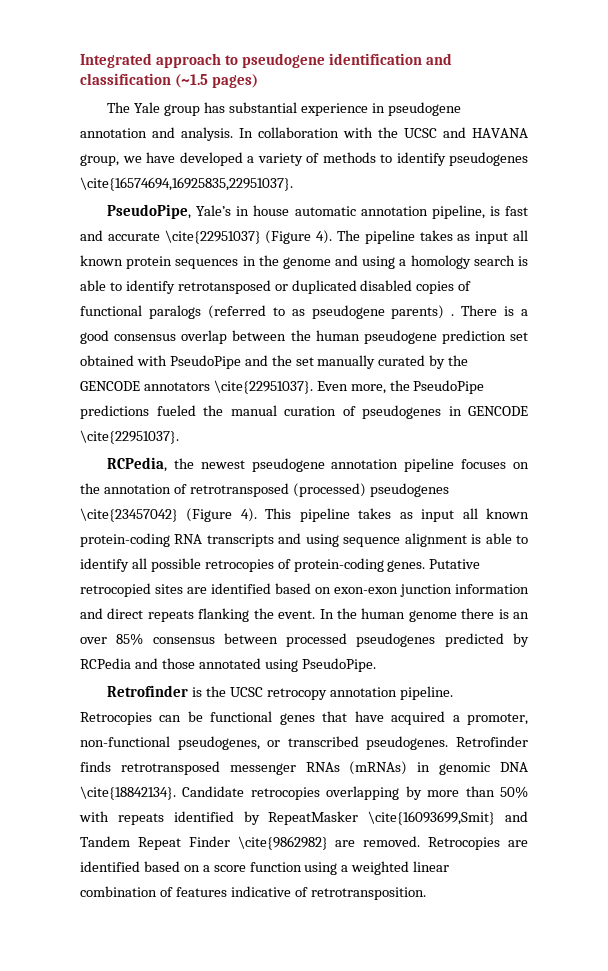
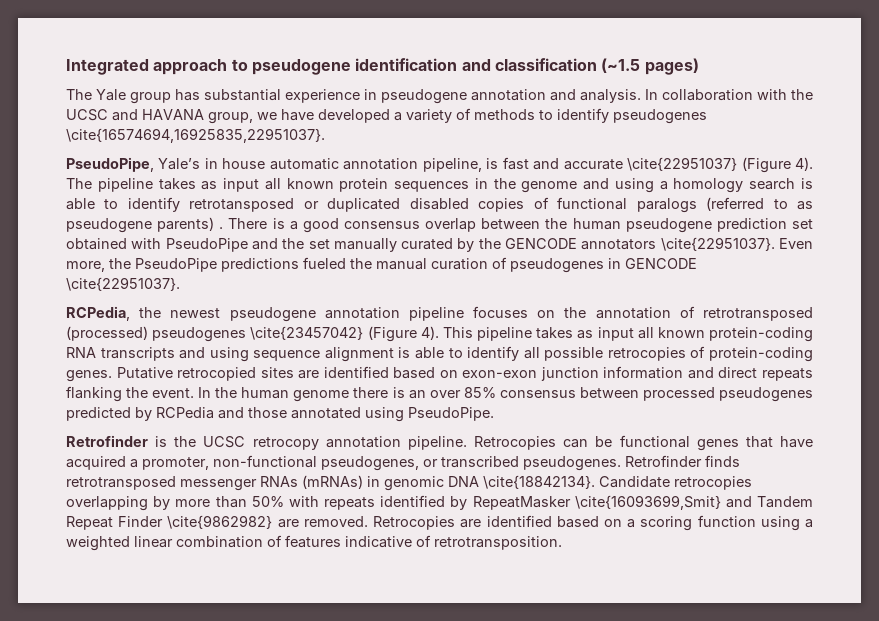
[213,865,246,872] score -> [640,516,693,531] scoring

